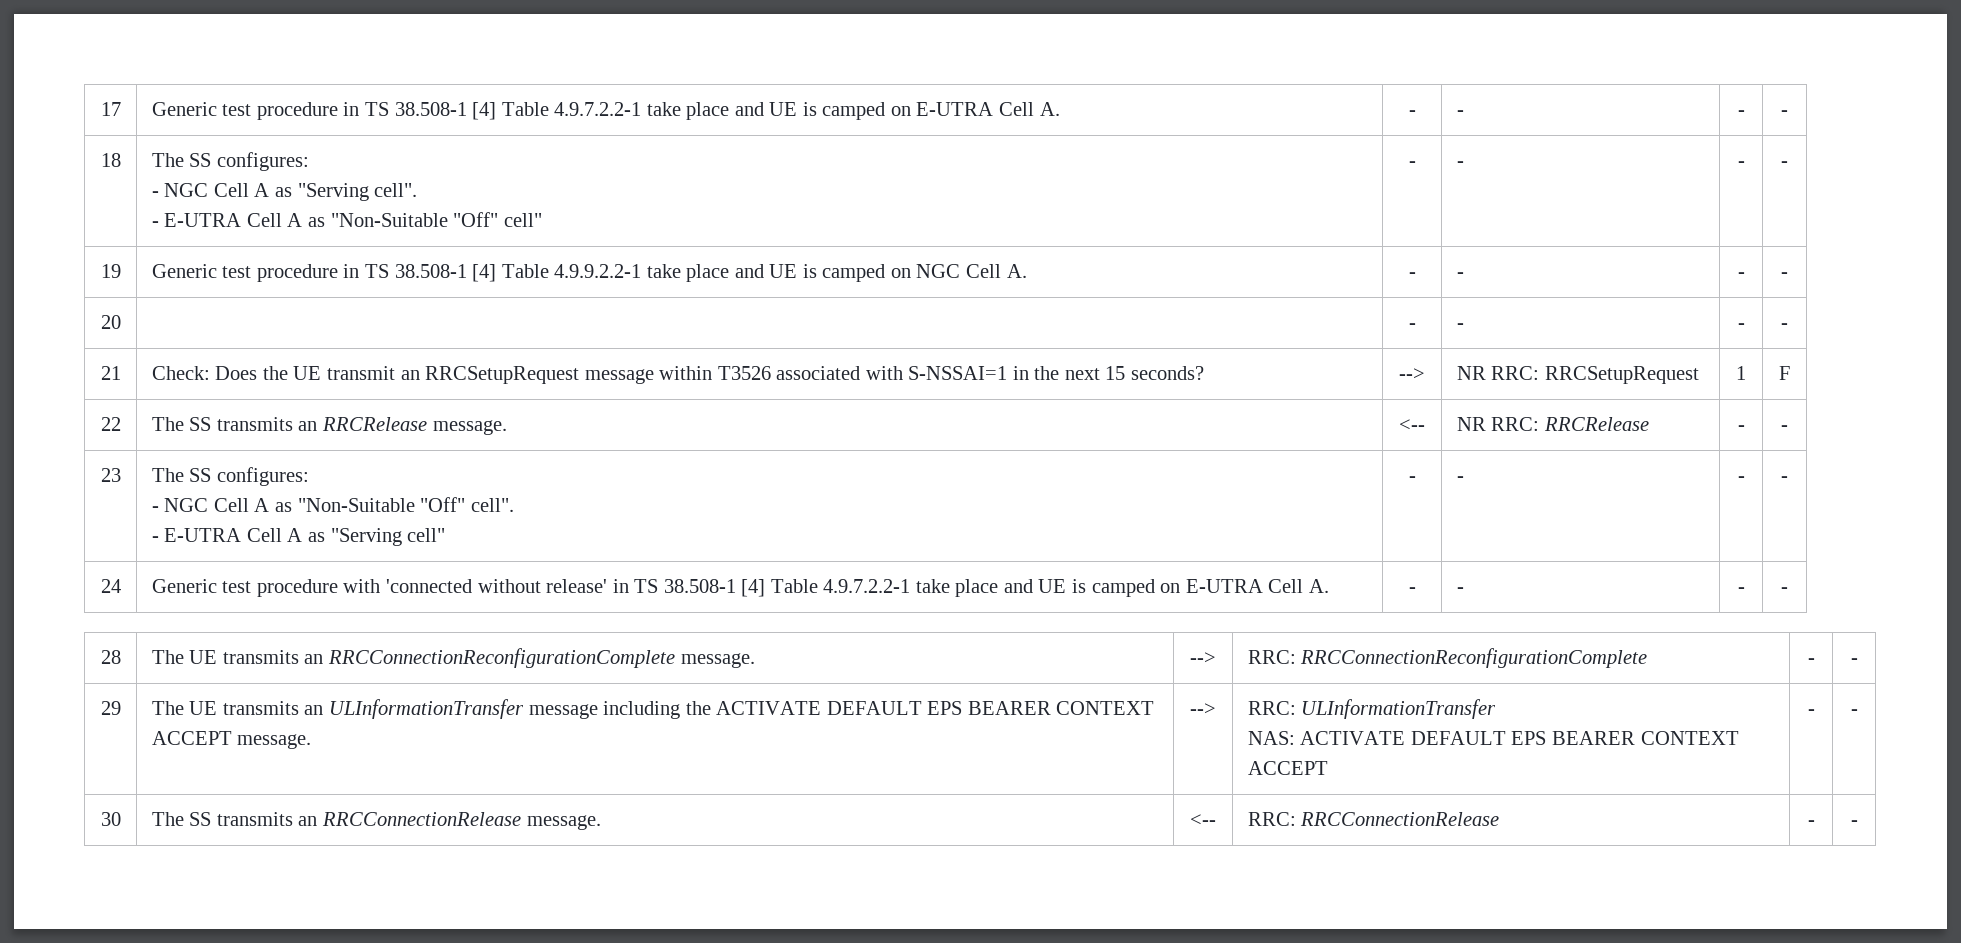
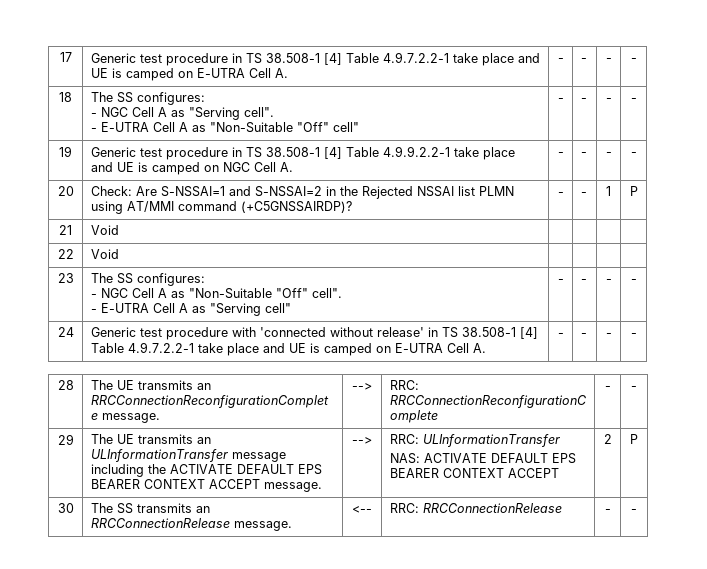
[1408,323,1416,329] [1456,323,1464,329] [1737,323,1745,329] [1781,323,1788,329] | - | - | - | - -> [90,186,514,199] [90,201,352,214] [557,192,564,196] [580,192,587,196] [606,186,611,196] [629,186,638,196] Check: Are S-NSSAI=1 and S-NSSAI=2 in the Rejected NSSAI list PLMN using AT/MMI command (+C5GNSSAIRDP)? | - | - | 1 | P
[151,366,1204,384] [1399,368,1425,380] [1456,366,1699,384] [1736,366,1746,380] [1779,366,1790,380] [100,417,121,431] [151,417,507,435] [1399,419,1425,431] [1456,417,1649,431] [1737,425,1745,431] [1781,425,1788,431] Check: Does the UE transmit an RRCSetupRequest message within T3526 associated with S-NSSAI=1 in the next 15 seconds? | --> | NR RRC: RRCSetupRequest | 1 | F // 22 | The SS transmits an RRCRelease message. | <-- | NR RRC: RRCRelease | - | - -> [90,225,119,235] [57,249,74,259] [90,249,119,259] Void | | | | // 22 | Void | | | |
[1807,709,1815,715] [1850,709,1858,715] - | - -> [603,434,612,444] [630,434,638,444] 2 | P

